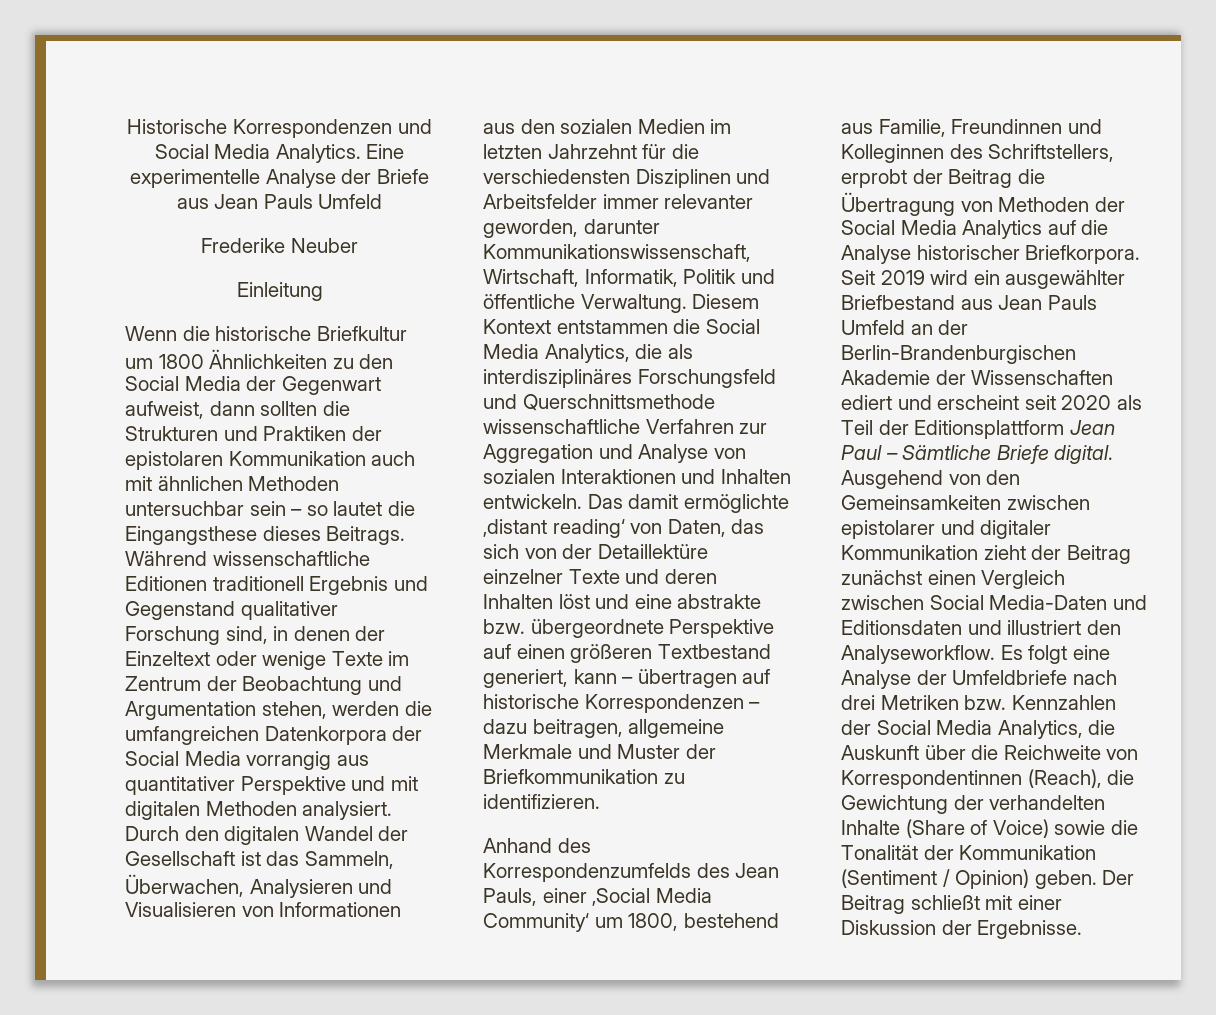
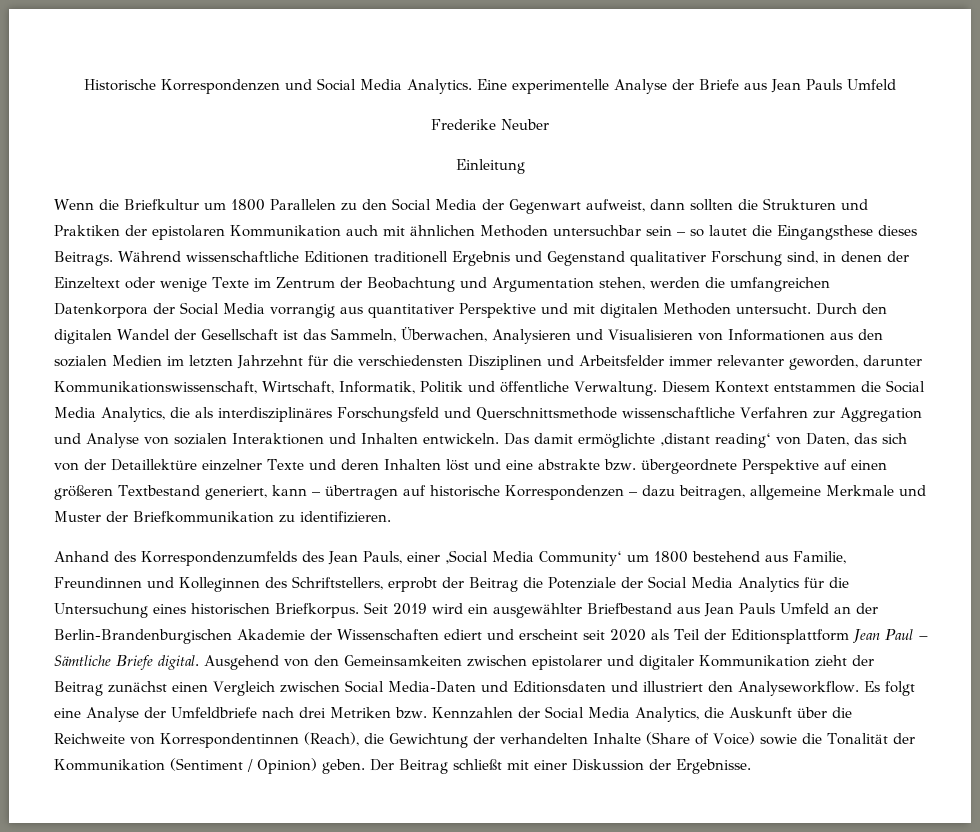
[215,326,312,341] historische -> (119, 204) none
[209,349,328,369] Ähnlichkeiten -> [269,199,336,210] Parallelen
[302,801,393,820] analysiert. -> [736,303,811,314] untersucht.
[628,913,679,931] 1800, -> [654,551,688,563] 1800
[841,192,1090,216] Übertragung von Methoden -> [548,577,616,589] Potenziale
[1047,220,1109,235] [841,245,1141,264] auf die Analyse historischer Briefkorpora. -> [804,577,849,588] [54,603,359,618] für die Untersuchung eines historischen Briefkorpus.

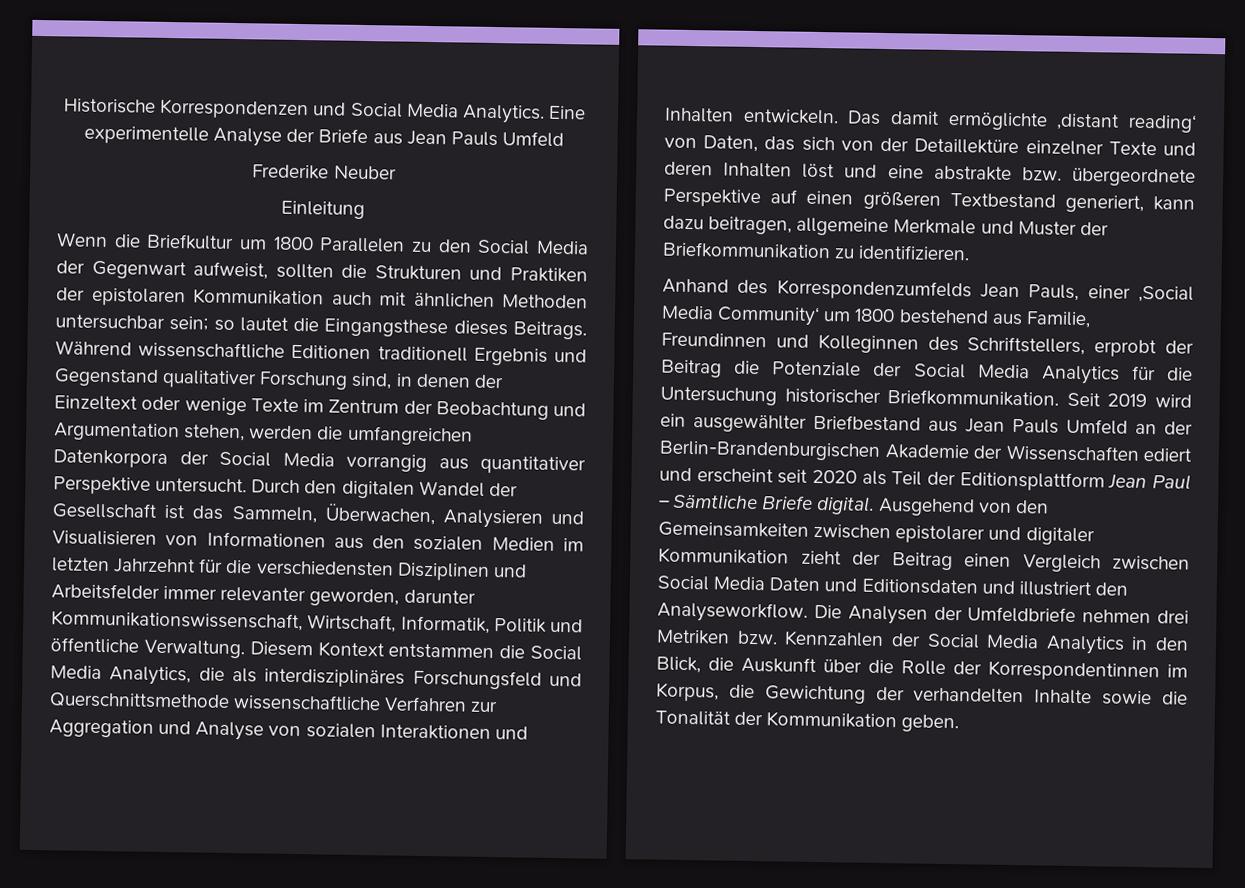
[649,199,685,210] dann -> (269, 270) none
[646,226,686,236] sein – -> [169,316,209,331] sein;
[541,303,731,318] und mit digitalen Methoden -> (151, 485) none
[311,485,638,500] – übertragen auf historische Korrespondenzen – -> (1195, 203) none
[302,551,324,562] des -> (972, 290) none
[153,603,359,618] eines historischen Briefkorpus. -> [784,388,1060,407] historischer Briefkommunikation.
[108,681,167,693] zunächst -> (953, 561) none
[387,681,476,693] Media-Daten -> [713,576,821,592] Media Daten
[863,681,915,696] [54,707,139,722] Es folgt eine Analyse -> [813,604,928,625] Die Analysen
[262,707,294,718] nach -> [1082,609,1152,624] nehmen
[634,707,852,722] [54,732,359,748] Analytics, die Auskunft über die Reichweite von Korrespondentinnen (Reach), -> [1045,635,1189,655] [656,656,1188,682] [656,682,719,702] Analytics in den Blick, die Auskunft über die Rolle der Korrespondentinnen im Korpus,
[646,732,755,745] (Share of Voice) -> (1093, 697) none
[170,758,751,774] (Sentiment / Opinion) geben. Der Beitrag schließt mit einer Diskussion der Ergebnisse. -> [901,714,960,733] geben.

